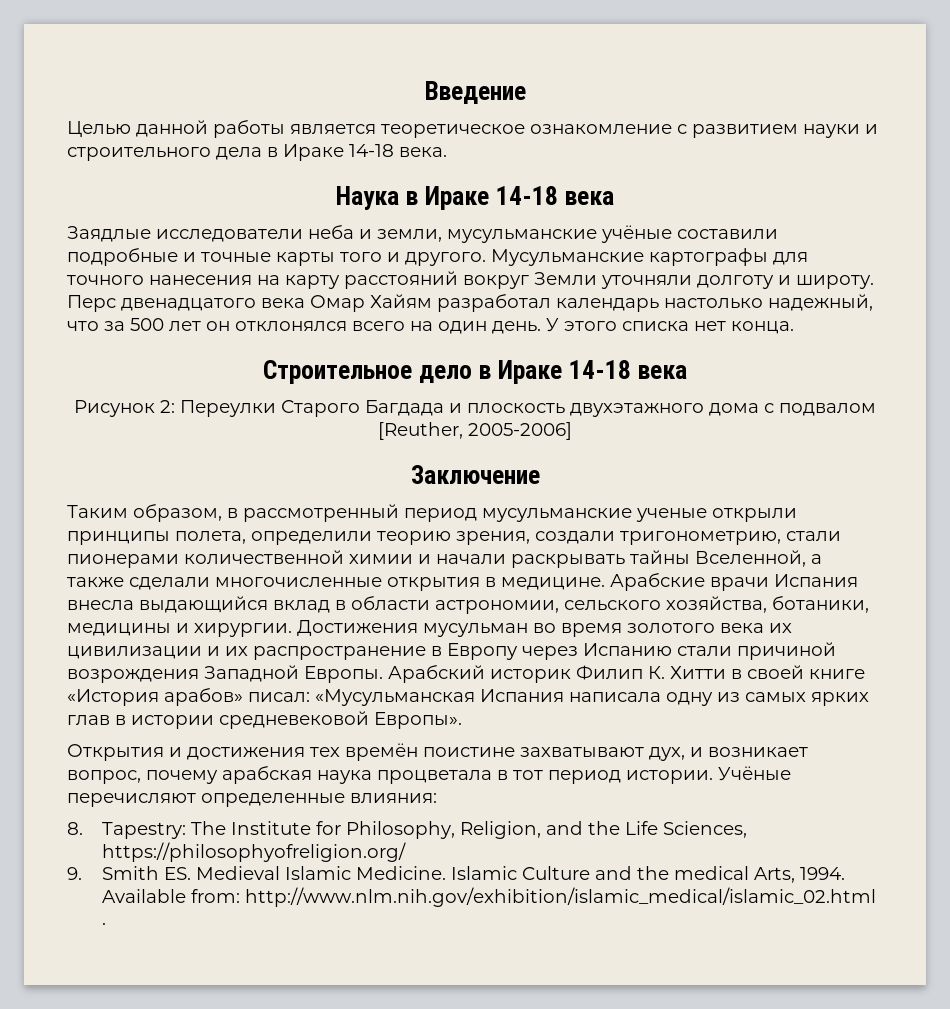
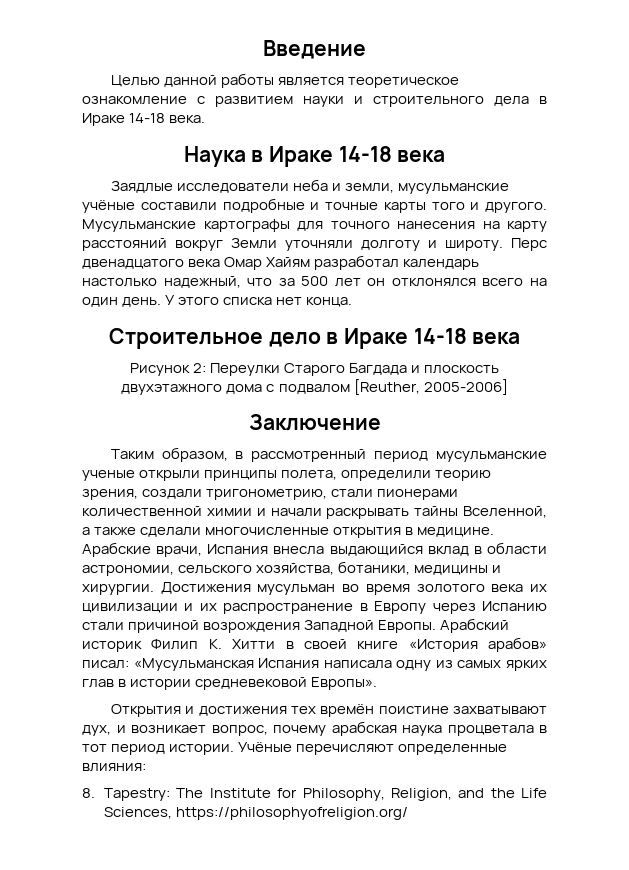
[710,577,769,591] врачи -> [156,546,203,557] врачи,
[67,866,845,883] [101,887,876,907] [101,922,106,925] // 9. Smith ES. Medieval Islamic Medicine. Islamic Culture and the medical Arts, 1994. Available from: http://www.nlm.nih.gov/exhibition/islamic_medical/islamic_02.html . -> (409, 813) none

